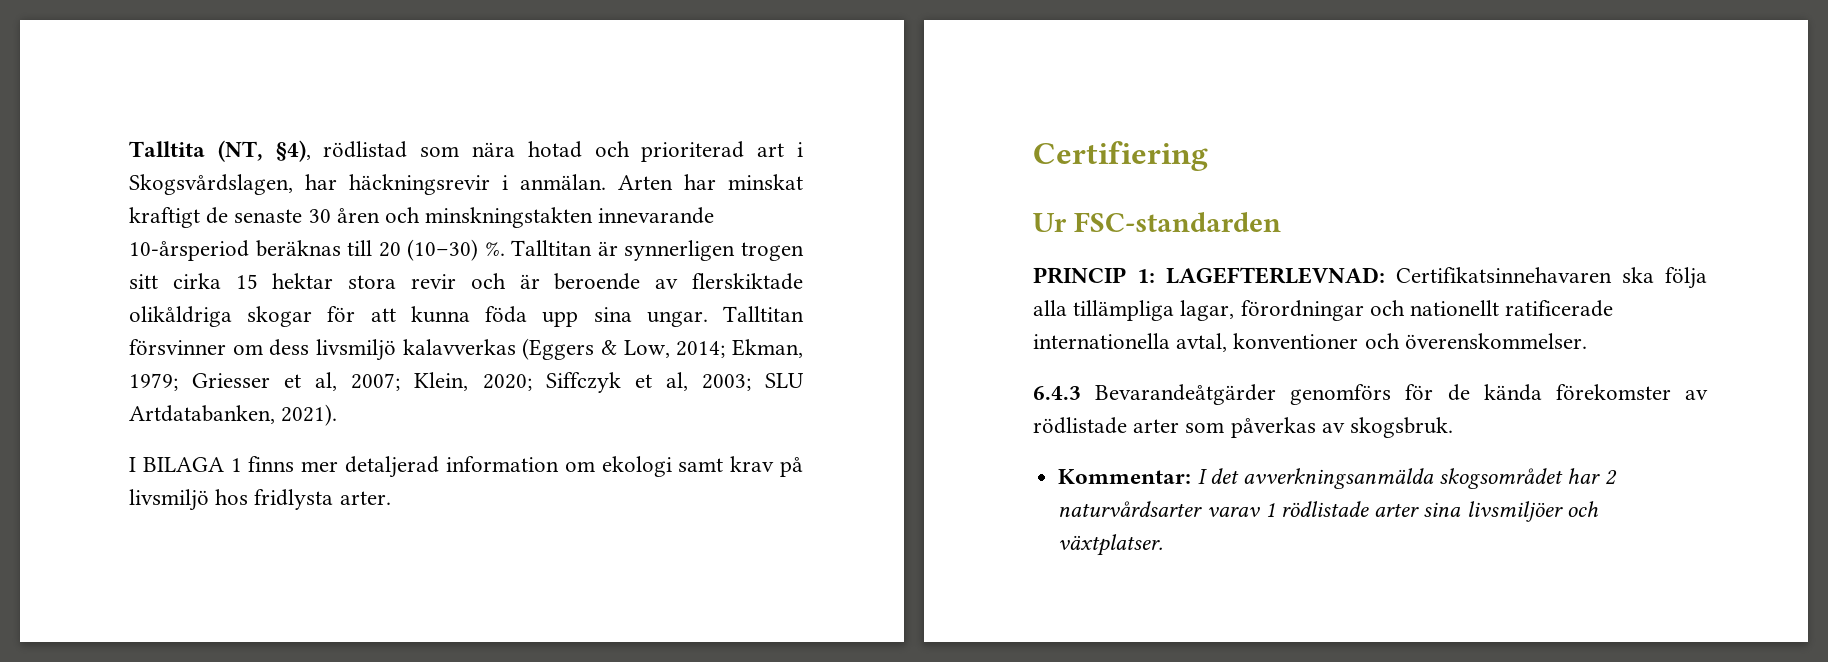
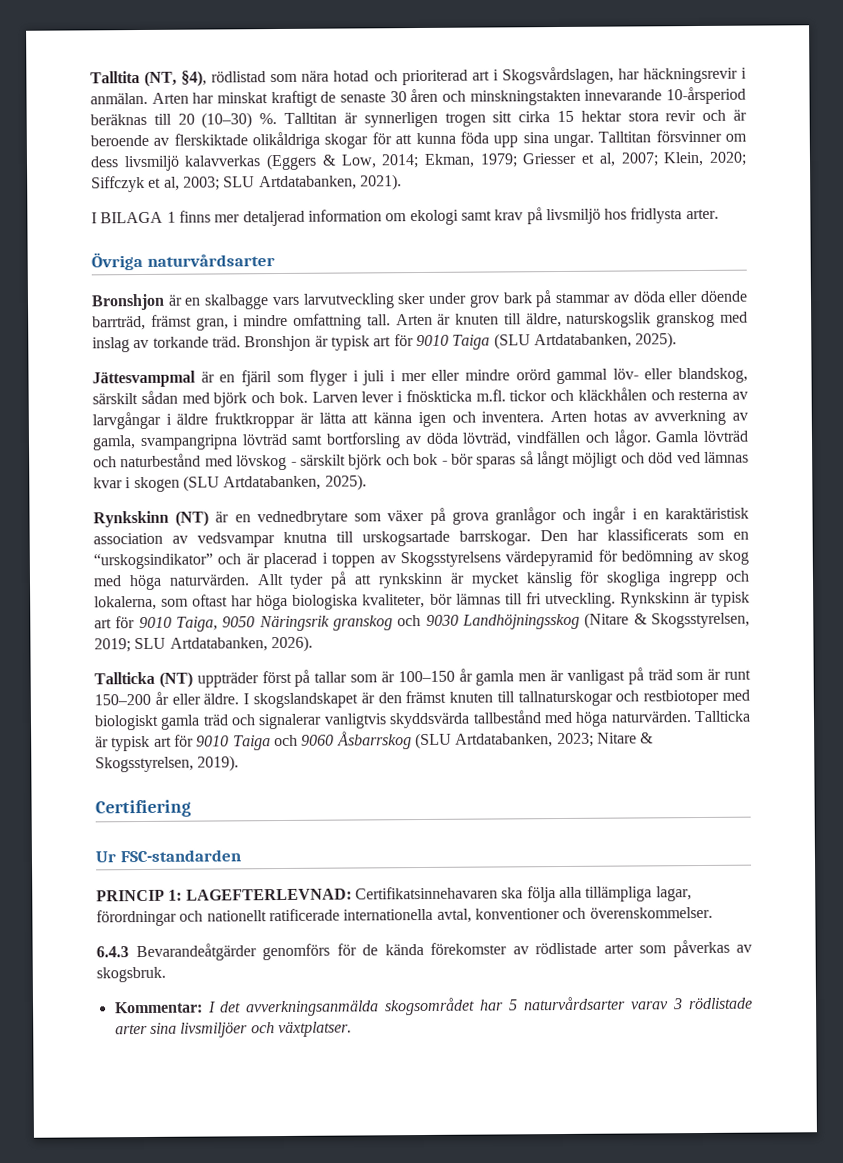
(391, 498) none -> [91,252,275,271] [91,290,749,311] [92,311,748,331] [92,332,678,353] [92,367,748,388] [92,387,748,408] [92,409,749,430] [92,429,749,451] [93,450,750,471] [93,474,367,493] [93,506,749,528] [93,528,749,548] [93,549,749,570] [93,570,750,591] [94,591,750,611] [94,612,750,632] [94,635,313,653] [94,667,752,688] [94,689,751,709] [94,710,752,731] [95,731,655,752] [95,755,240,773] // Övriga naturvårdsarter // Bronshjon är en skalbagge vars larvutveckling sker under grov bark på stammar av döda eller döende barrträd, främst gran, i mindre omfattning tall. Arten är knuten till äldre, naturskogslik granskog med inslag av torkande träd. Bronshjon är typisk art för 9010 Taiga (SLU Artdatabanken, 2025). // Jättesvampmal är en fjäril som flyger i juli i mer eller mindre orörd gammal löv- eller blandskog, särskilt sådan med björk och bok. Larven lever i fnöskticka m.fl. tickor och kläckhålen och resterna av larvgångar i äldre fruktkroppar är lätta att känna igen och inventera. Arten hotas av avverkning av gamla, svampangripna lövträd samt bortforsling av döda lövträd, vindfällen och lågor. Gamla lövträd och naturbestånd med lövskog - särskilt björk och bok - bör sparas så långt möjligt och död ved lämnas kvar i skogen (SLU Artdatabanken, 2025). // Rynkskinn (NT) är en vednedbrytare som växer på grova granlågor och ingår i en karaktäristisk association av vedsvampar knutna till urskogsartade barrskogar. Den har klassificerats som en “urskogsindikator” och är placerad i toppen av Skogsstyrelsens värdepyramid för bedömning av skog med höga naturvärden. Allt tyder på att rynkskinn är mycket känslig för skogliga ingrepp och lokalerna, som oftast har höga biologiska kvaliteter, bör lämnas till fri utveckling. Rynkskinn är typisk art för 9010 Taiga, 9050 Näringsrik granskog och 9030 Landhöjningsskog (Nitare & Skogsstyrelsen, 2019; SLU Artdatabanken, 2026). // Tallticka (NT) uppträder först på tallar som är 100–150 år gamla men är vanligast på träd som är runt 150–200 år eller äldre. I skogslandskapet är den främst knuten till tallnaturskogar och restbiotoper med biologiskt gamla träd och signalerar vanligtvis skyddsvärda tallbestånd med höga naturvärden. Tallticka är typisk art för 9010 Taiga och 9060 Åsbarrskog (SLU Artdatabanken, 2023; Nitare & Skogsstyrelsen, 2019).
[1604,470,1617,485] 2 -> [508,999,519,1011] 5
[1264,502,1275,517] 1 -> [672,998,684,1010] 3

